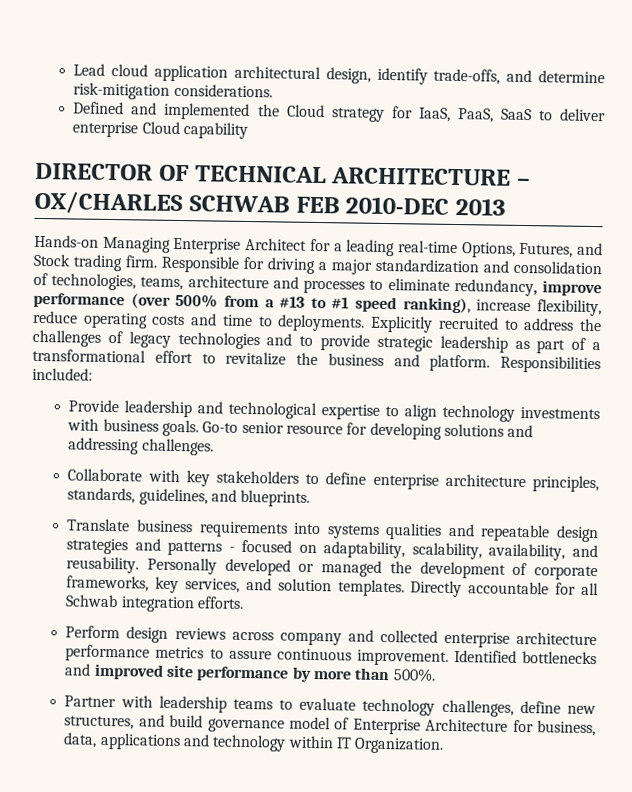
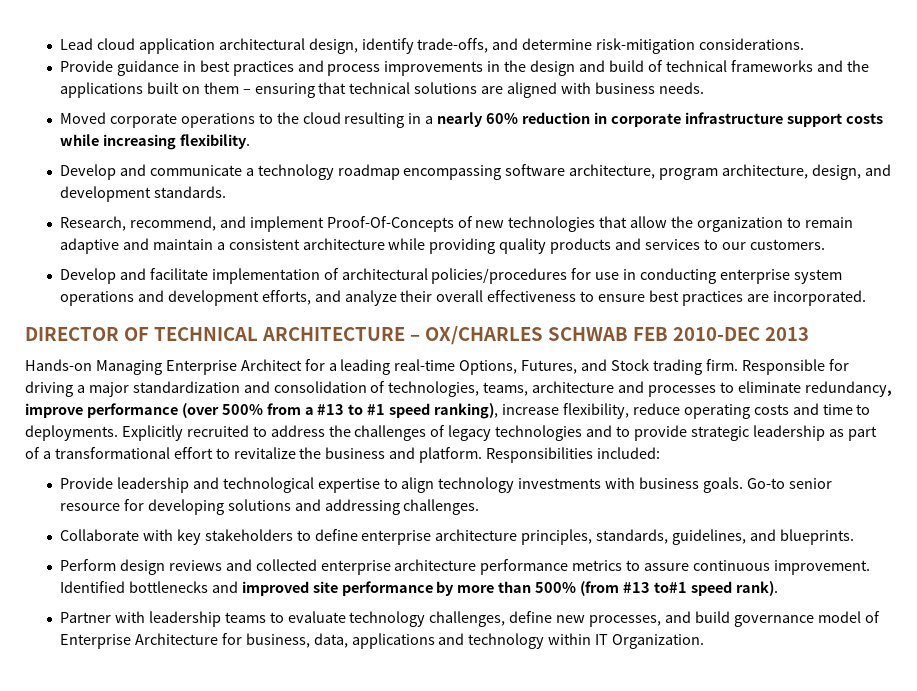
[73,101,606,123] [72,121,248,139] Defined and implemented the Cloud strategy for IaaS, PaaS, SaaS to deliver enterprise Cloud capability -> [59,60,869,76] [59,82,704,98] [59,112,883,128] [59,134,250,150] [59,164,891,180] [59,186,226,202] [59,216,853,232] [59,238,825,254] [59,268,842,284] [59,290,866,306] Provide guidance in best practices and process improvements in the design and build of technical frameworks and the applications built on them – ensuring that technical solutions are aligned with business needs. // Moved corporate operations to the cloud resulting in a nearly 60% reduction in corporate infrastructure support costs while increasing flexibility. // Develop and communicate a technology roadmap encompassing software architecture, program architecture, design, and development standards. // Research, recommend, and implement Proof-Of-Concepts of new technologies that allow the organization to remain adaptive and maintain a consistent architecture while providing quality products and services to our customers. // Develop and facilitate implementation of architectural policies/procedures for use in conducting enterprise system operations and development efforts, and analyze their overall effectiveness to ensure best practices are incorporated.
[67,518,600,543] [66,538,598,561] [66,556,599,581] [66,575,600,598] [65,594,244,613] // Translate business requirements into systems qualities and repeatable design strategies and patterns - focused on adaptability, scalability, availability, and reusability. Personally developed or managed the development of corporate frameworks, key services, and solution templates. Directly accountable for all Schwab integration efforts. -> (854, 537) none
[231,631,342,646] across company -> (222, 565) none
[392,668,436,682] 500%. -> [535,581,778,596] 500% (from #13 to#1 speed rank).
[64,715,135,730] structures, -> [589,615,662,627] processes,

